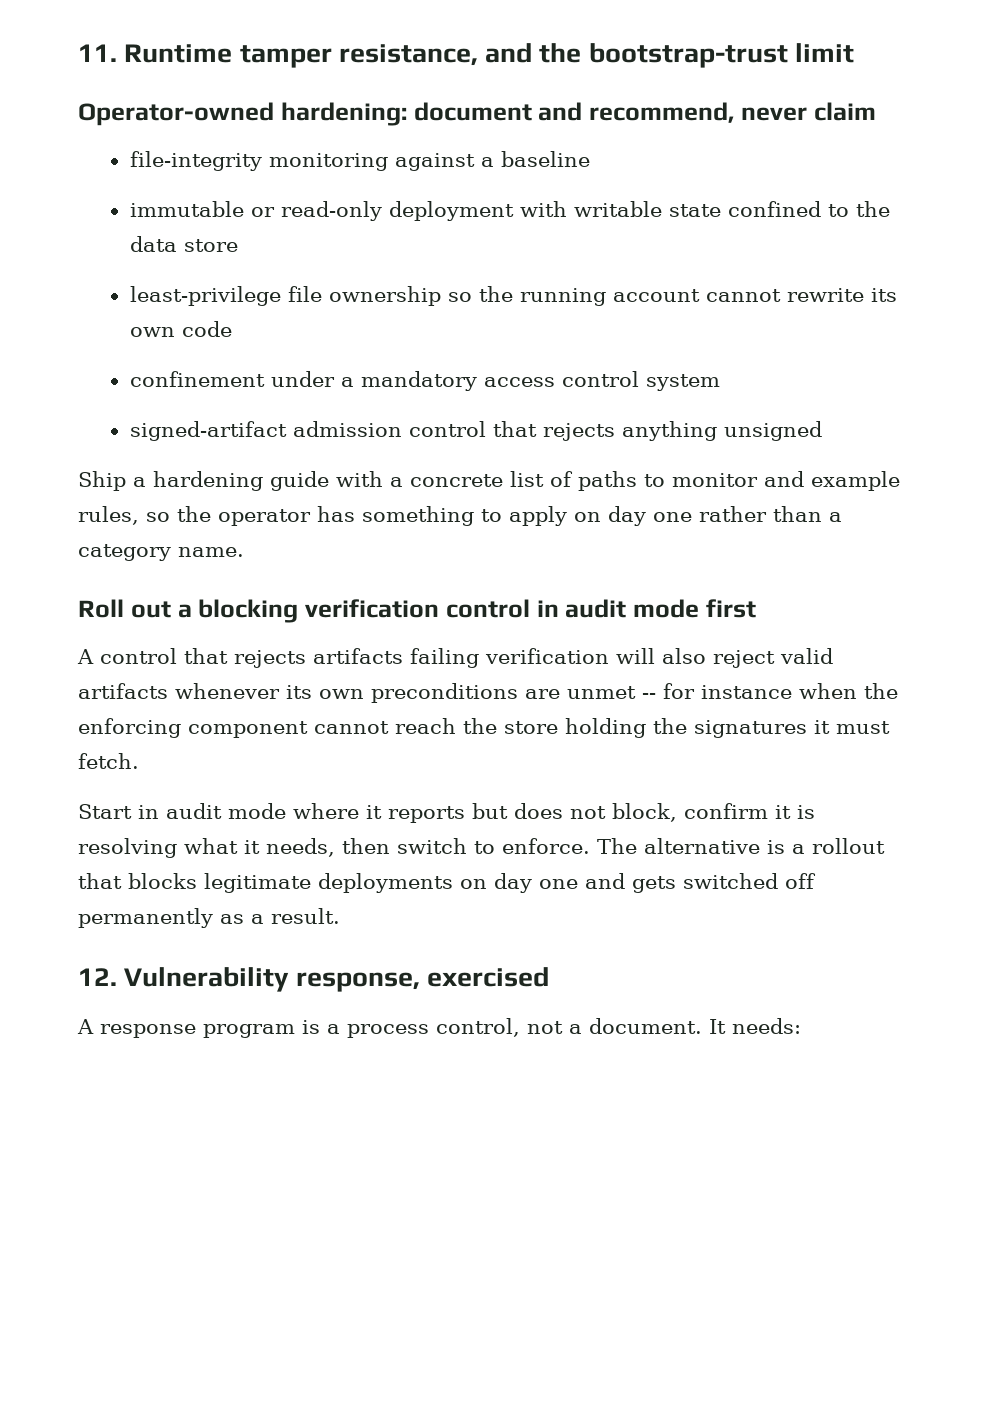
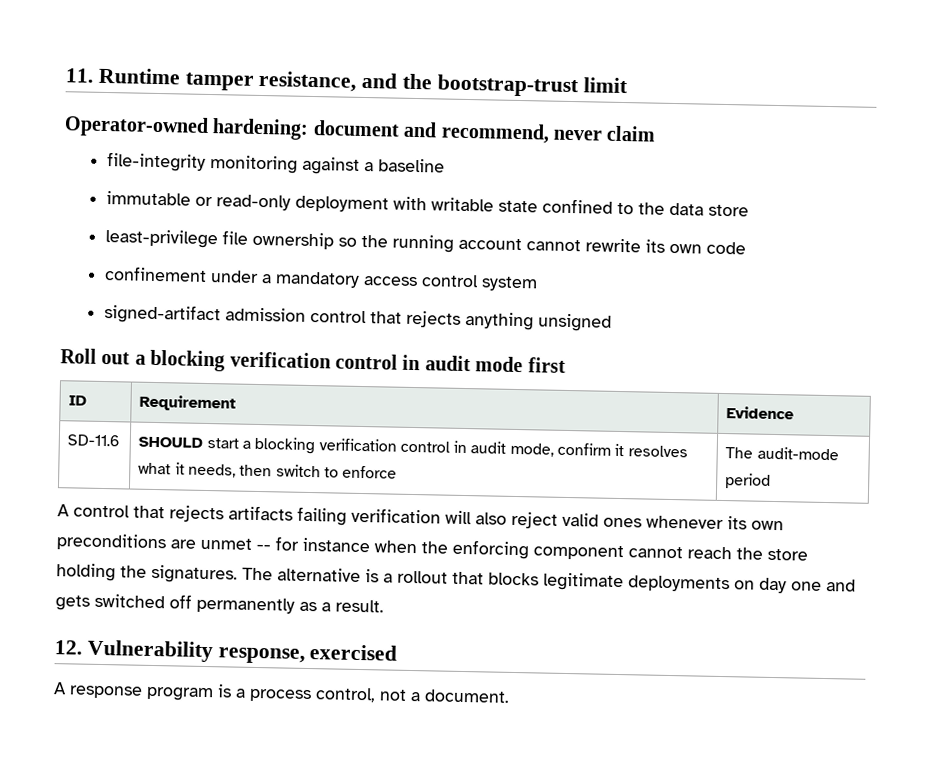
[78,471,900,491] [78,506,842,526] [78,544,244,561] // Ship a hardening guide with a concrete list of paths to monitor and example rules, so the operator has something to apply on day one rather than a category name. -> (612, 322) none
(756, 608) none -> [68,395,88,406] [139,394,237,412] [726,406,795,420] [67,434,121,447] [138,436,688,458] [138,462,398,479] [725,446,839,461] [725,473,772,489] // ID | Requirement | Evidence // SD-11.6 | SHOULD start a blocking verification control in audit mode, confirm it resolves what it needs, then switch to enforce | The audit-mode period
[78,683,168,699] artifacts -> [603,517,642,528] ones
[694,720,890,738] [78,753,139,769] [78,803,815,823] [78,838,590,858] signatures it must fetch. // Start in audit mode where it reports but does not block, confirm it is resolving what it needs, then switch to enforce. -> [151,564,238,584] signatures.
[709,1018,801,1034] It needs: -> (510, 696) none

